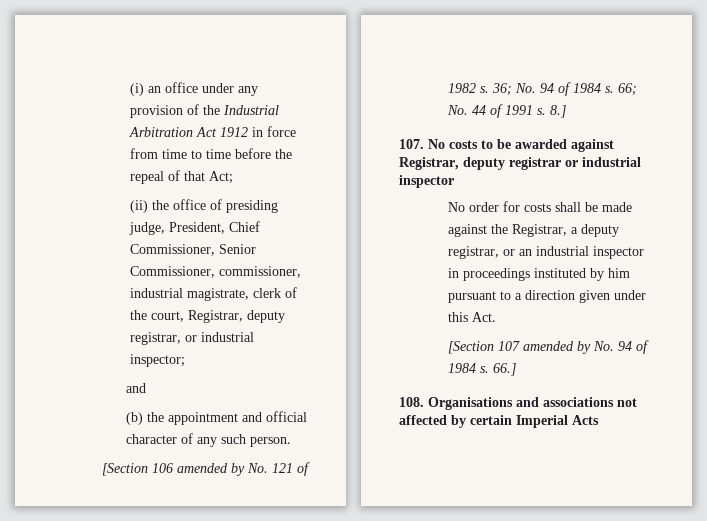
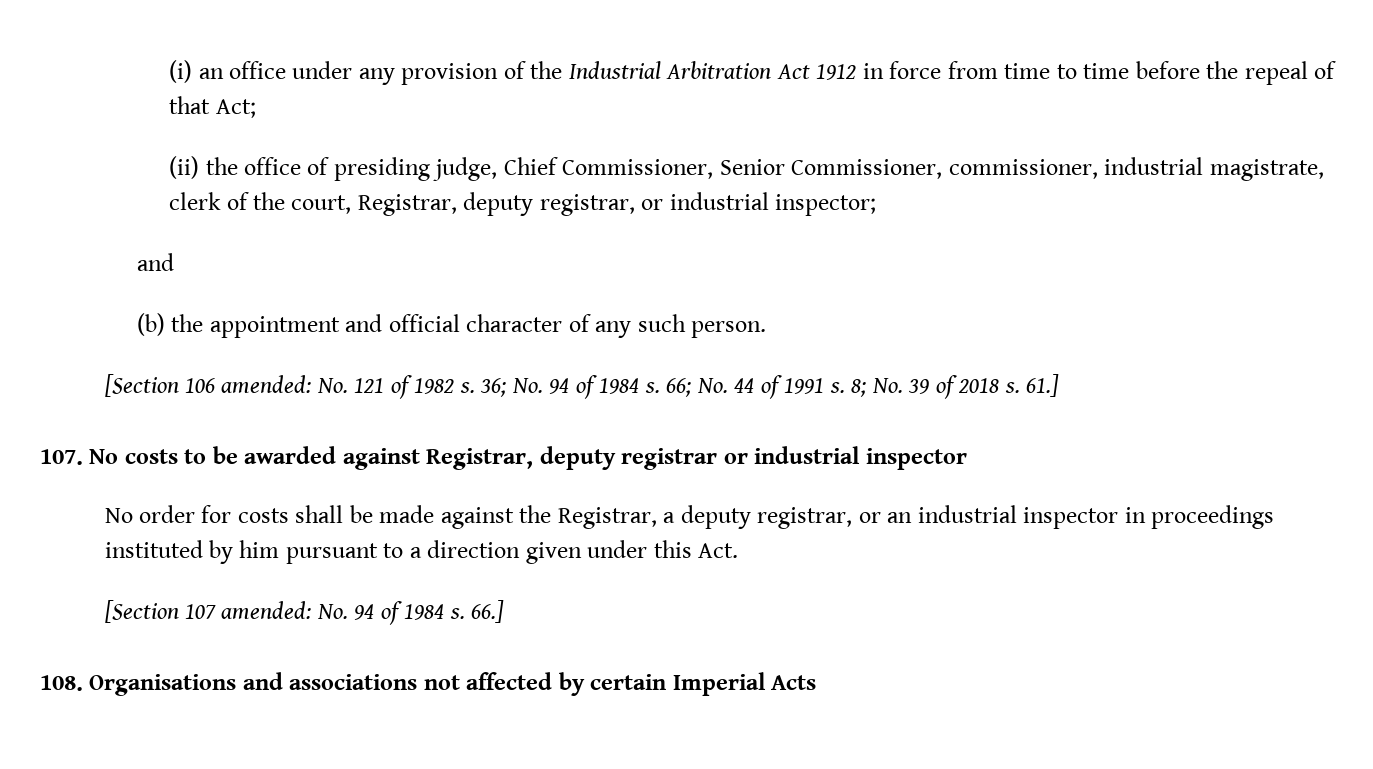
[168,222,225,234] President, -> (498, 169) none
[176,463,245,476] amended by -> [221,375,312,393] amended:
[549,105,566,118] 8.] -> [851,374,1060,399] 8; No. 39 of 2018 s. 61.]
[522,341,591,354] amended by -> [221,601,312,619] amended:

